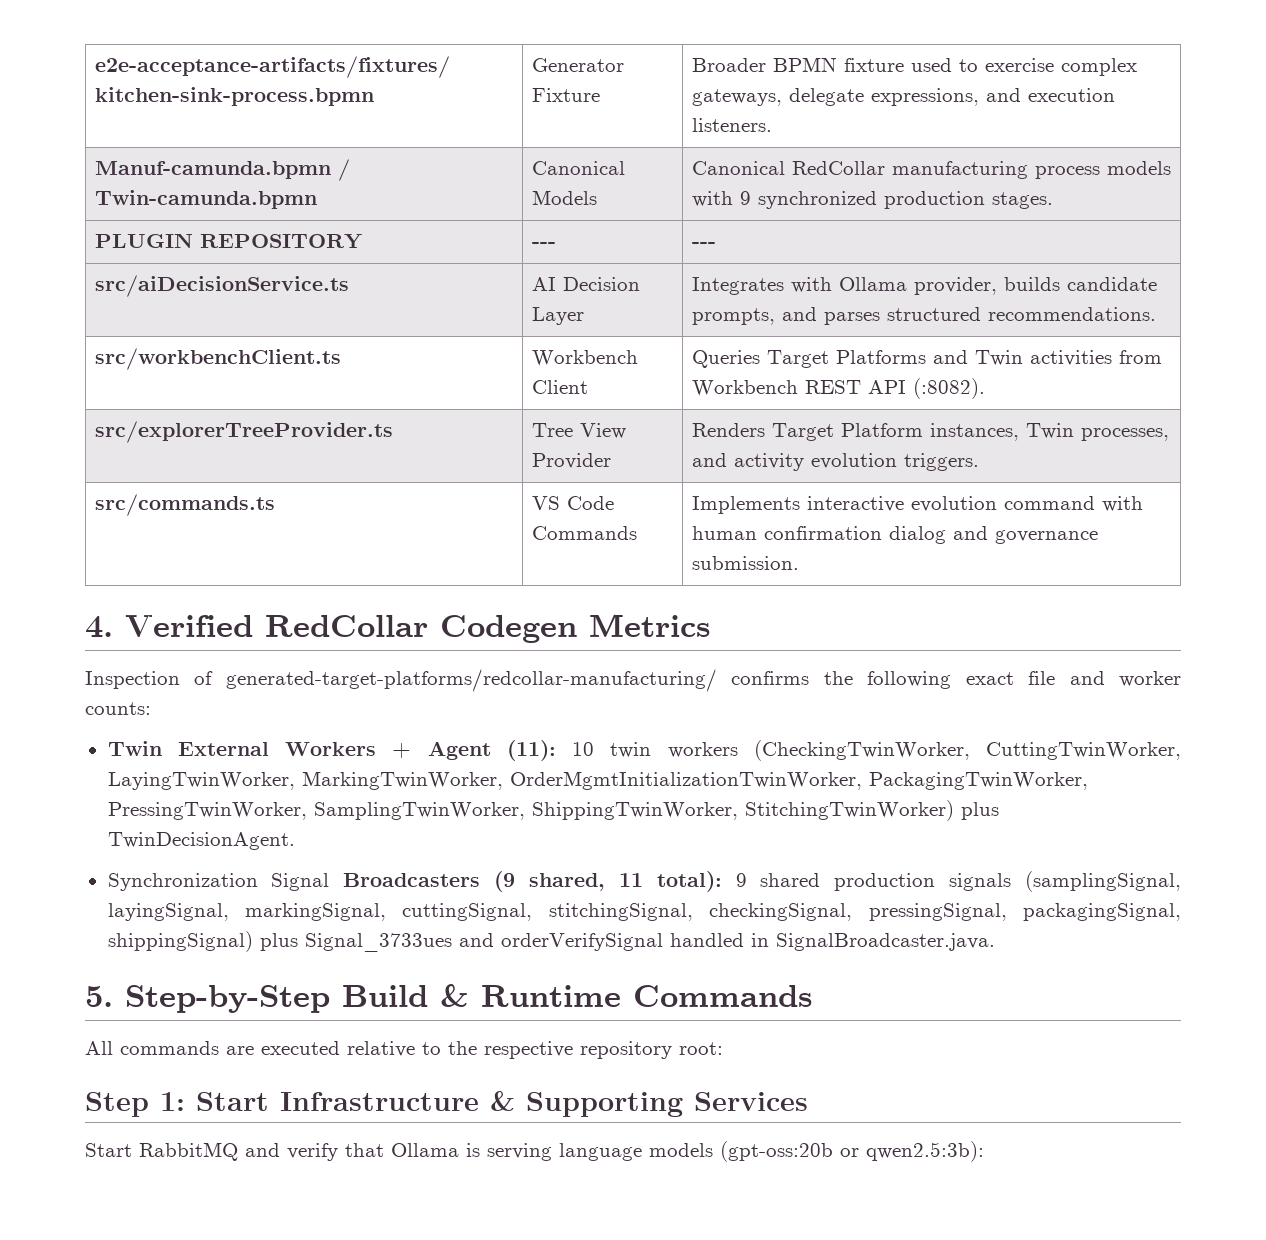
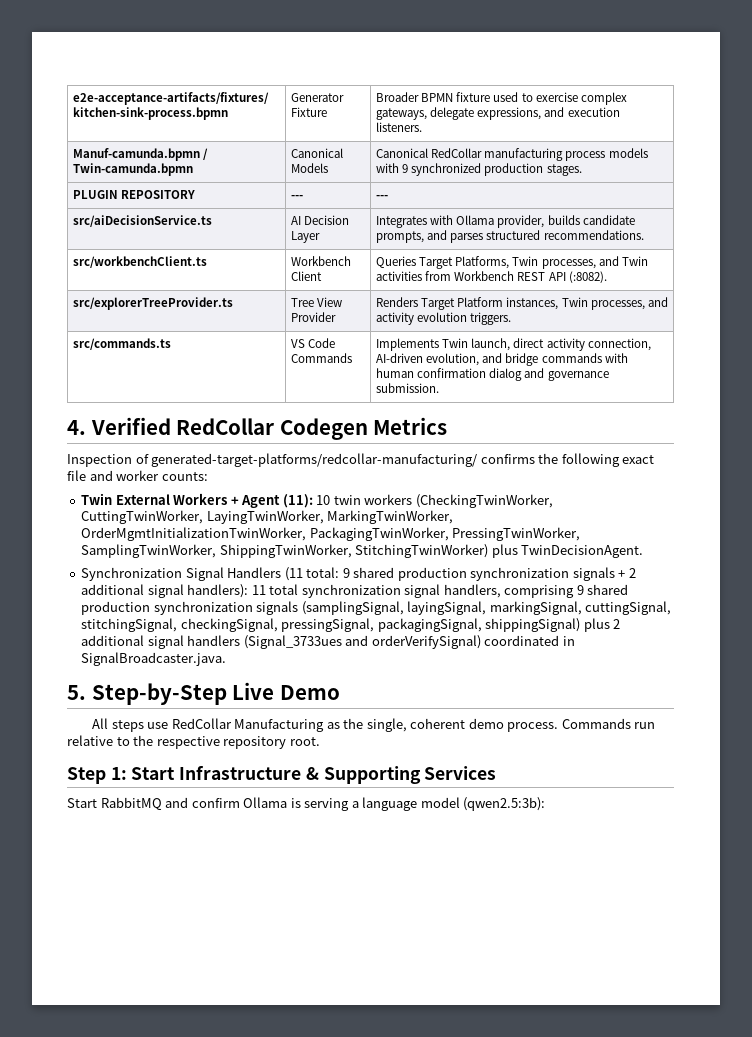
[835,350,926,364] Platforms -> [455,256,596,269] Platforms, Twin processes,
[806,496,1095,512] interactive evolution command -> [442,338,651,351] [376,353,602,366] Twin launch, direct activity connection, AI-driven evolution, and bridge commands
[343,871,936,892] Broadcasters (9 shared, 11 total): 9 shared production -> [227,567,636,581] [81,584,629,598] [81,601,253,615] Handlers (11 total: 9 shared production synchronization signals + 2 additional signal handlers): 11 total synchronization signal handlers, comprising 9 shared production synchronization
[304,933,995,952] [85,984,813,1013] [85,1041,340,1055] Signal_3733ues and orderVerifySignal handled in SignalBroadcaster.java. // 5. Step-by-Step Build & Runtime Commands // All commands are executed -> [613,619,621,629] [81,635,575,649] [81,652,227,666] [67,682,340,705] [92,718,656,732] 2 additional signal handlers (Signal_3733ues and orderVerifySignal) coordinated in SignalBroadcaster.java. // 5. Step-by-Step Live Demo // All steps use RedCollar Manufacturing as the single, coherent demo process. Commands run
[679,1042,723,1055] root: -> [289,737,320,746] root.
[287,1143,384,1161] verify that -> [191,798,240,808] confirm
[559,1141,984,1162] language models (gpt-oss:20b or qwen2.5:3b): -> [351,797,546,811] a language model (qwen2.5:3b):

